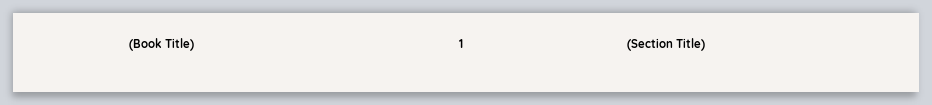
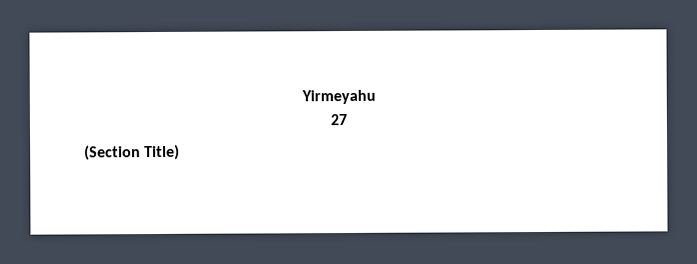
[128,38,195,51] [458,39,463,48] (Book Title) // 1 -> [300,89,376,105] [330,114,347,126] Yirmeyahu // 27

